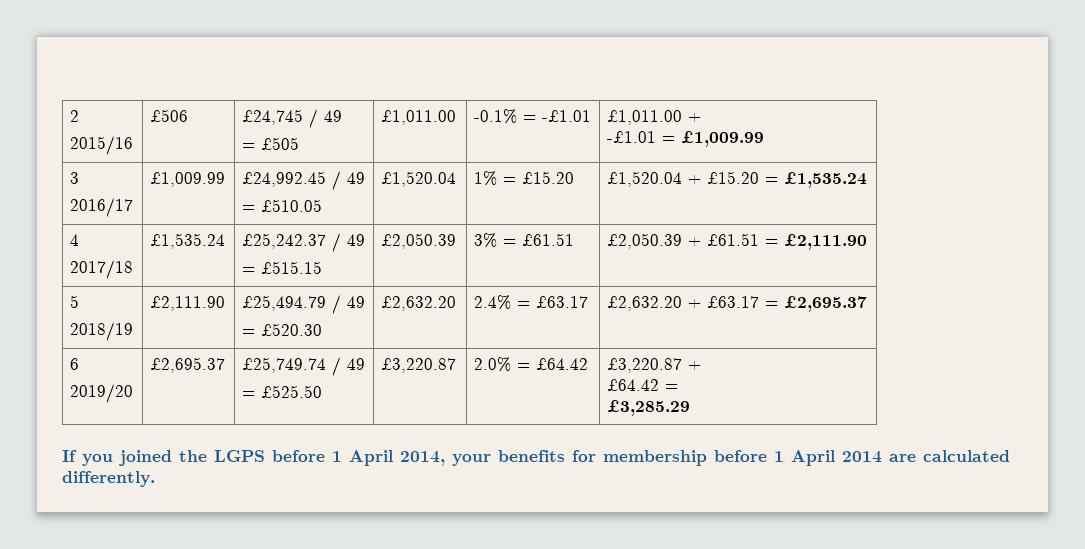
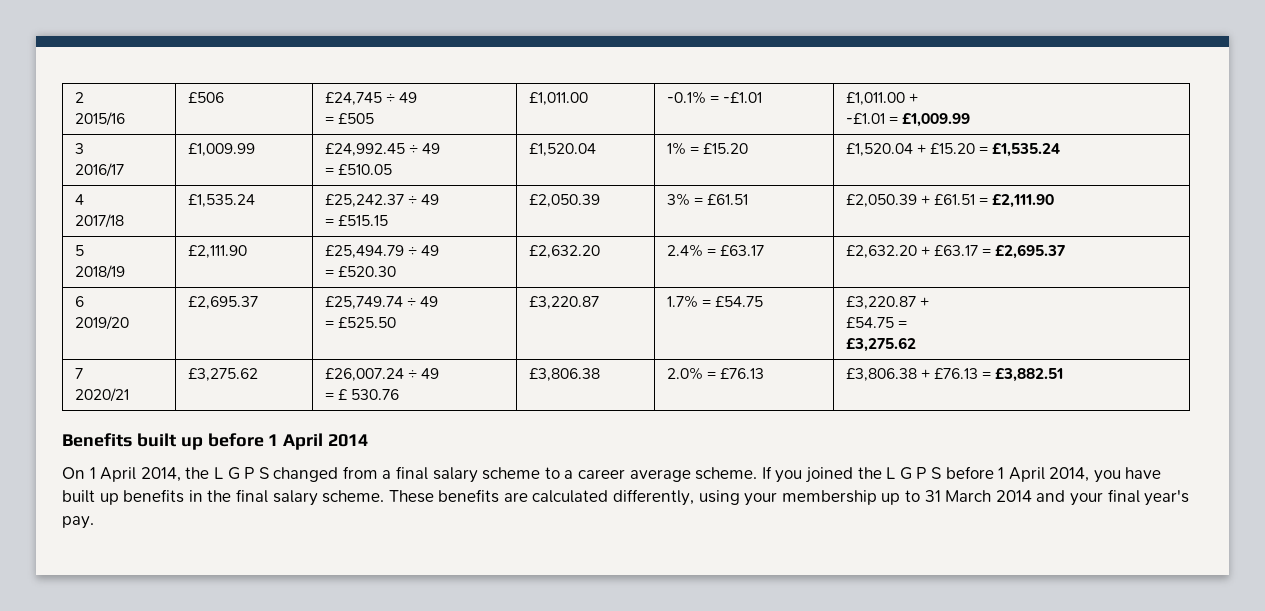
[309,109,319,128] / -> [385,94,395,103] ÷
[332,171,342,190] / -> [408,145,418,154] ÷
[332,233,342,252] / -> [407,196,417,205] ÷
[332,295,342,314] / -> [407,247,417,256] ÷
[332,357,342,376] / -> [406,298,416,307] ÷
[474,357,589,372] 2.0% = £64.42 -> [666,295,764,308] 1.7% = £54.75
[607,379,660,391] £64.42 -> [845,317,894,328] £54.75
[607,400,691,416] [62,450,1010,466] [62,471,155,487] £3,285.29 // If you joined the LGPS before 1 April 2014, your benefits for membership before 1 April 2014 are calculated differently. -> [845,337,916,352] [74,368,83,379] [74,388,129,402] [187,368,258,381] [324,368,440,381] [324,389,400,400] [528,368,600,381] [666,367,765,380] [845,368,1064,382] [62,433,369,450] [62,466,1162,483] [62,489,1190,506] [62,516,94,529] £3,275.62 // 7 // 2020/21 | £3,275.62 | £26,007.24 ÷ 49 // = £ 530.76 | £3,806.38 | 2.0% = £76.13 | £3,806.38 + £76.13 = £3,882.51 // Benefits built up before 1 April 2014 // On 1 April 2014, the L G P S changed from a final salary scheme to a career average scheme. If you joined the L G P S before 1 April 2014, you have built up benefits in the final salary scheme. These benefits are calculated differently, using your membership up to 31 March 2014 and your final year's pay.

